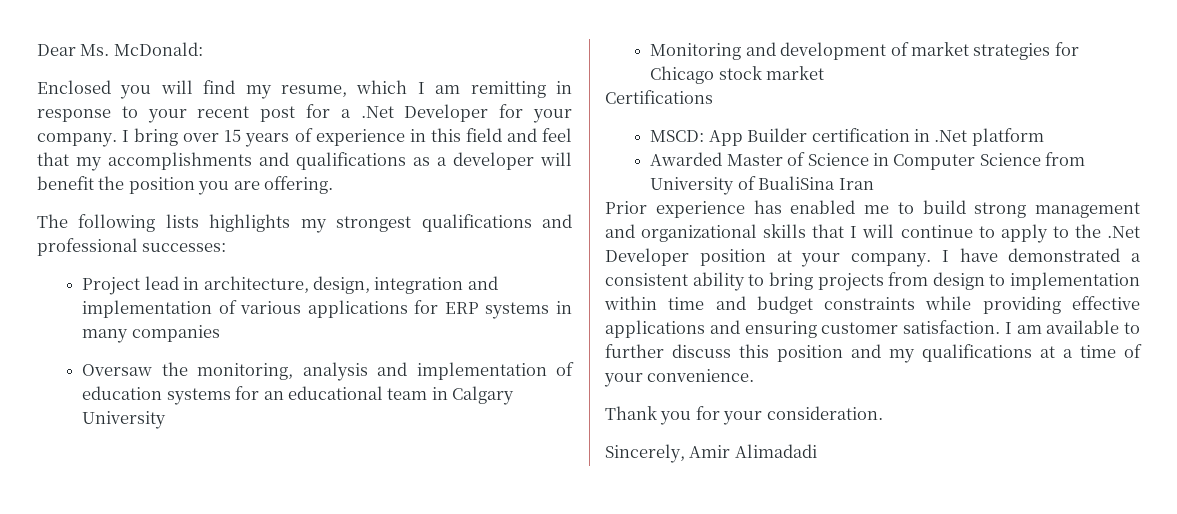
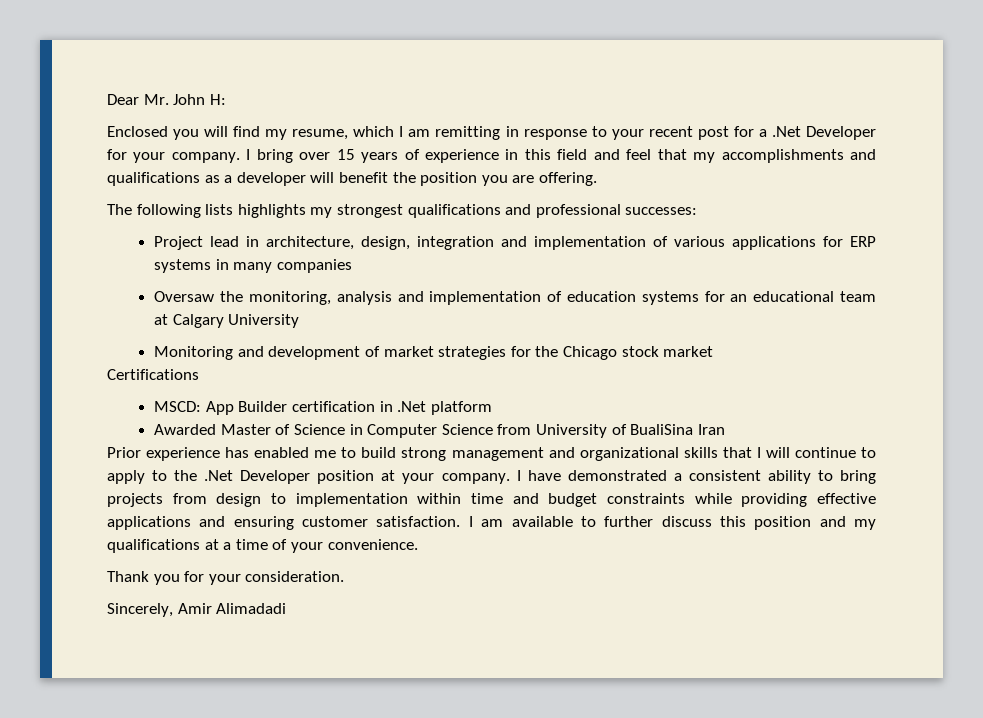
[80,42,203,56] Ms. McDonald: -> [143,94,226,105] Mr. John H:
[431,387,448,400] in -> [154,314,169,325] at
(1079, 49) none -> [535,346,559,357] the

